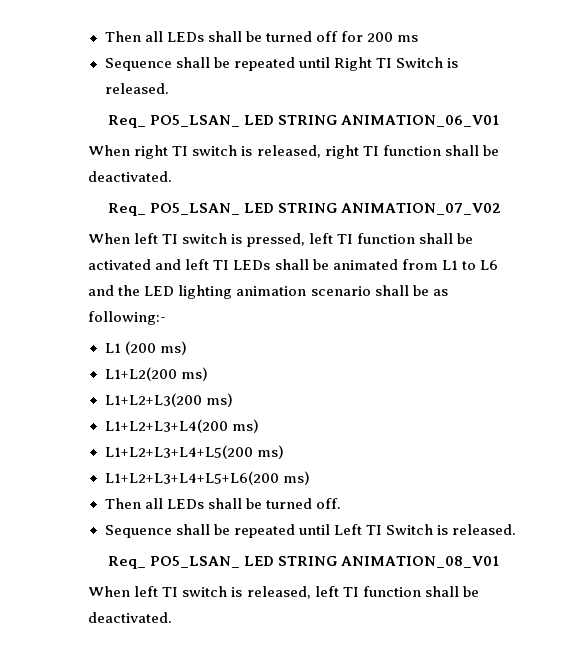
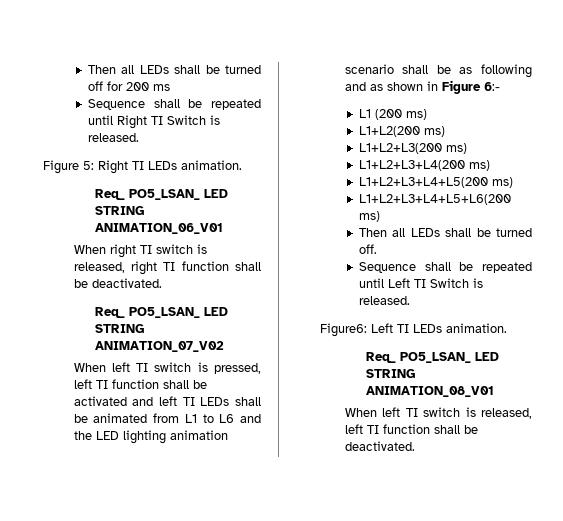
(169, 88) none -> [43,160,242,174] // Figure 5: Right TI LEDs animation.
[88,311,167,325] following:- -> [481,64,532,78] [344,80,500,94] following and as shown in Figure 6:-
(517, 529) none -> [320,323,507,337] // Figure6: Left TI LEDs animation.

